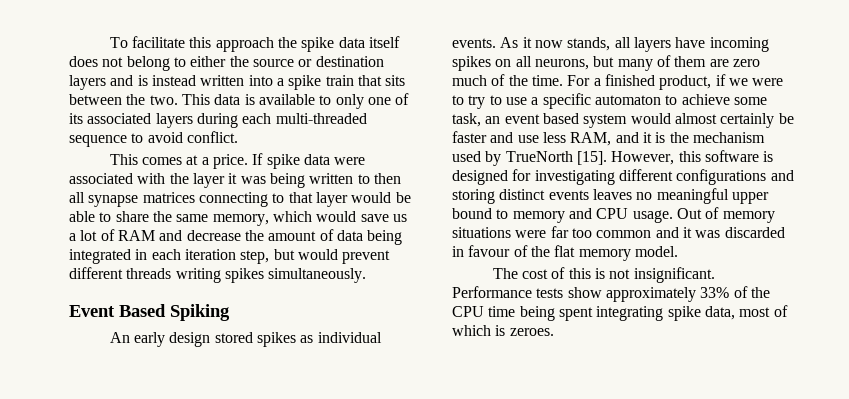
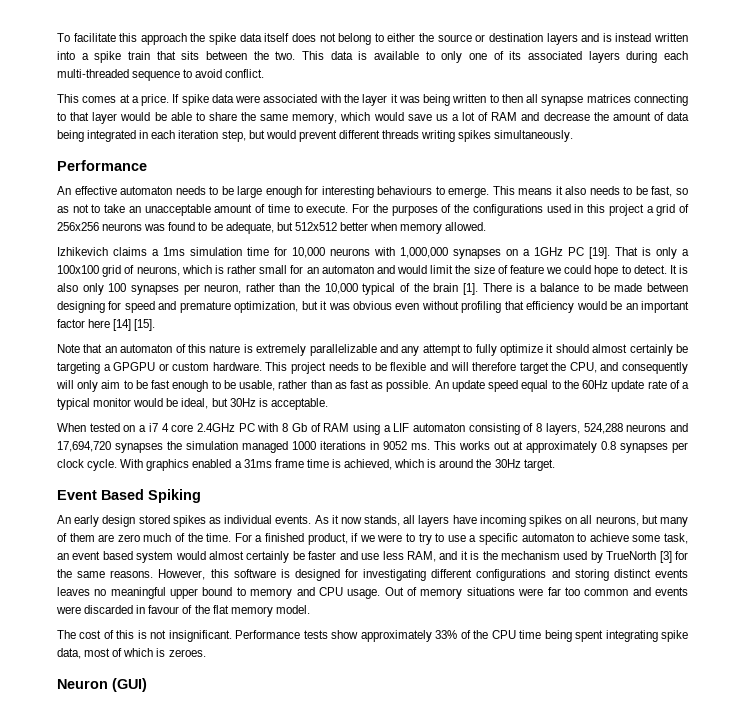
(367, 275) none -> [57,160,147,171] [57,186,688,198] [57,204,690,216] [57,222,487,234] [57,247,689,259] [57,265,688,277] [57,283,688,295] [57,301,690,313] [57,319,156,331] [57,344,688,356] [57,362,688,374] [56,380,690,392] [57,398,328,410] [57,423,688,435] [57,441,688,453] [57,459,555,471] // Performance // An effective automaton needs to be large enough for interesting behaviours to emerge. This means it also needs to be fast, so as not to take an unacceptable amount of time to execute. For the purposes of the configurations used in this project a grid of 256x256 neurons was found to be adequate, but 512x512 better when memory allowed. // Izhikevich claims a 1ms simulation time for 10,000 neurons with 1,000,000 synapses on a 1GHz PC [19]. That is only a 100x100 grid of neurons, which is rather small for an automaton and would limit the size of feature we could hope to detect. It is also only 100 synapses per neuron, rather than the 10,000 typical of the brain [1]. There is a balance to be made between designing for speed and premature optimization, but it was obvious even without profiling that efficiency would be an important factor here [14] [15]. // Note that an automaton of this nature is extremely parallelizable and any attempt to fully optimize it should almost certainly be targeting a GPGPU or custom hardware. This project needs to be flexible and will therefore target the CPU, and consequently will only aim to be fast enough to be usable, rather than as fast as possible. An update speed equal to the 60Hz update rate of a typical monitor would be ideal, but 30Hz is acceptable. // When tested on a i7 4 core 2.4GHz PC with 8 Gb of RAM using a LIF automaton consisting of 8 layers, 524,288 neurons and 17,694,720 synapses the simulation managed 1000 iterations in 9052 ms. This works out at approximately 0.8 synapses per clock cycle. With graphics enabled a 31ms frame time is achieved, which is around the 30Hz target.
[576,151,607,165] [15]. -> [659,551,689,563] [57,569,154,578] [3] for the same reasons.
[682,227,721,238] it was -> [654,587,688,596] [56,606,81,614] events were
(554, 332) none -> [57,678,147,692] // Neuron (GUI)

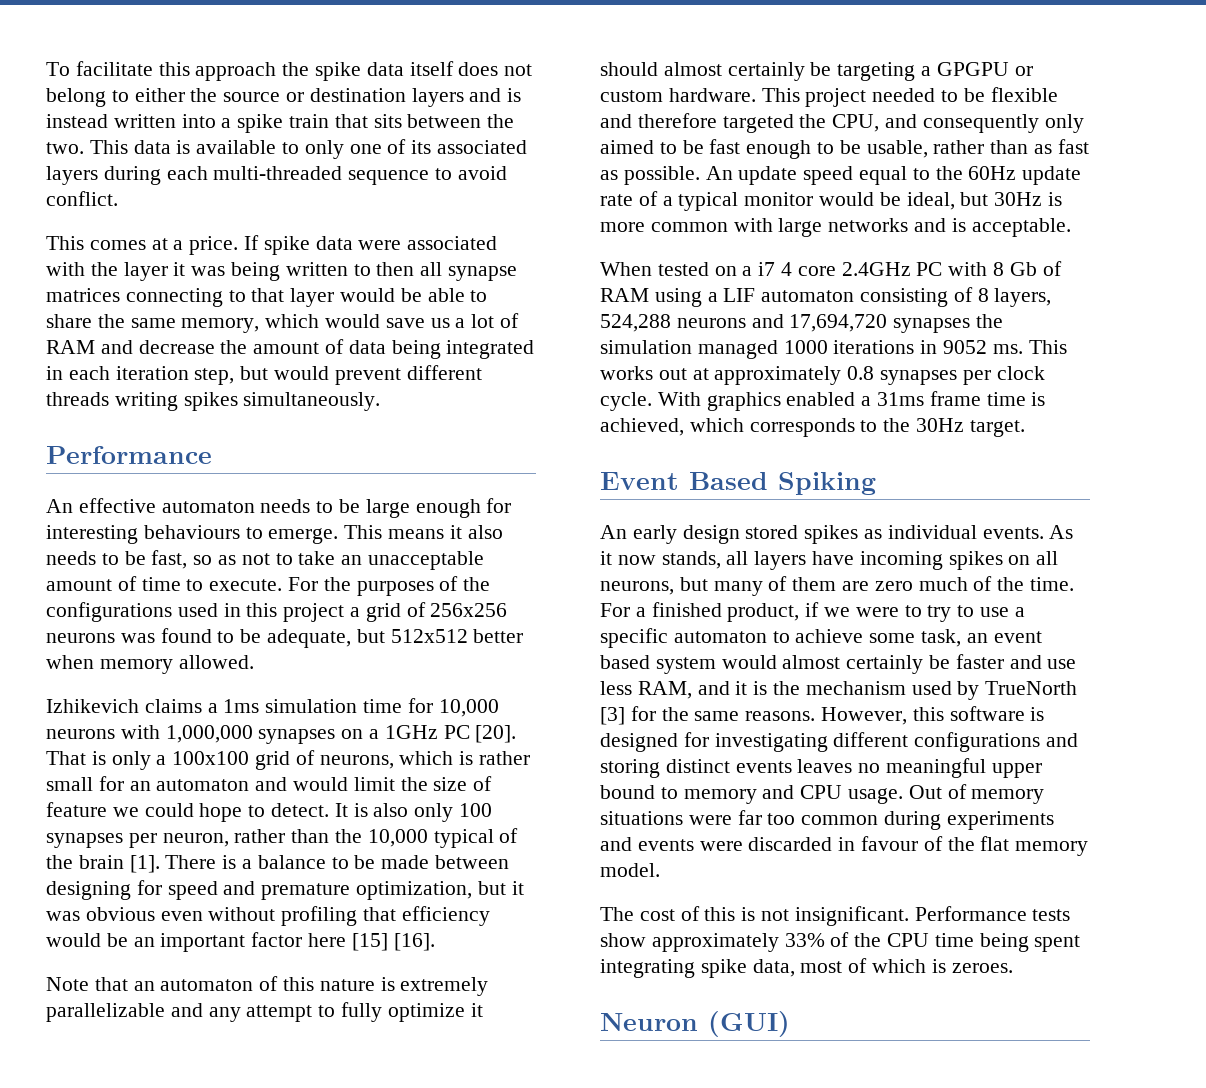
[589,247,610,259] [19]. -> [475,725,517,743] [20].
[113,319,156,331] [14] [15]. -> [351,933,435,951] [15] [16].
[328,362,359,371] needs -> [872,88,936,102] needed
[450,362,549,374] will therefore target -> [637,113,794,133] therefore targeted
[56,380,121,392] will only aim -> [1044,114,1084,133] [600,140,654,154] only aimed
(268, 402) none -> [600,218,966,237] more common with large networks and is
[427,459,474,468] is around -> [749,418,878,437] corresponds to
(629, 592) none -> [884,811,1054,830] during experiments

